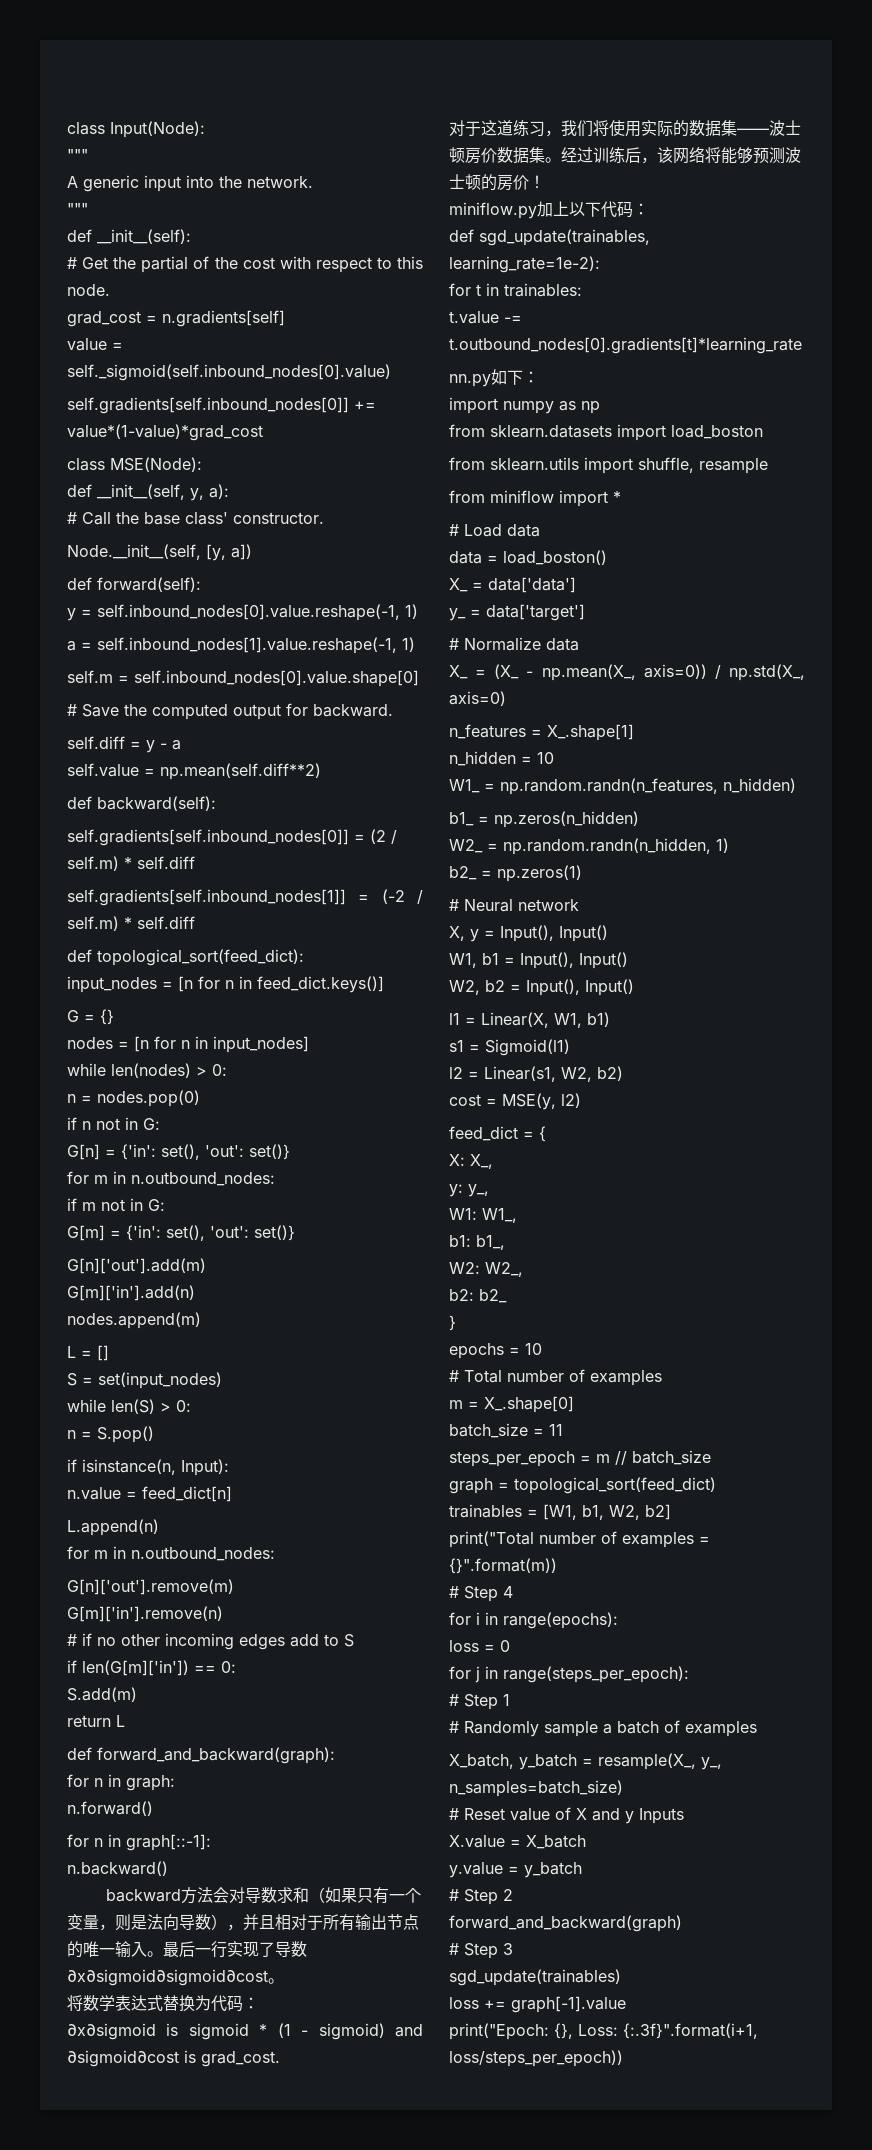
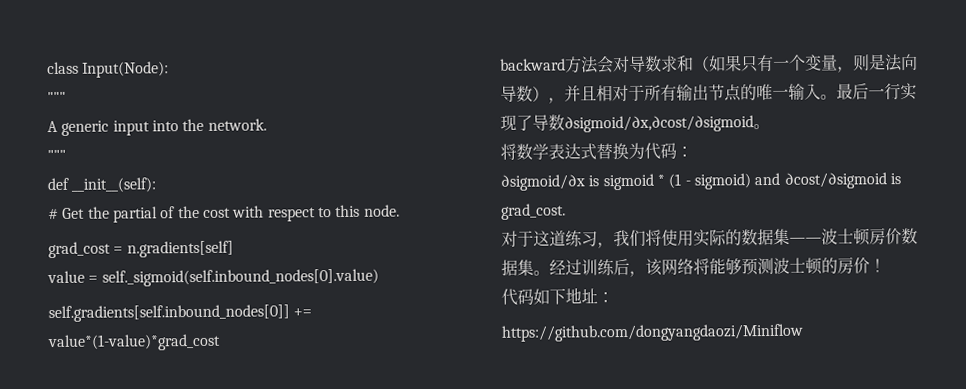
[67,457,202,472] [67,484,229,501] [67,512,324,525] [67,544,252,561] [67,577,201,592] [67,604,418,621] [67,637,415,654] [67,670,419,687] [67,703,393,720] [67,736,181,753] [67,763,321,780] [67,796,216,811] [67,829,397,846] [67,856,195,871] [67,889,423,906] [67,916,195,931] [67,949,304,966] [67,976,384,993] [67,1009,114,1025] [67,1036,309,1053] [67,1063,227,1078] [67,1090,200,1107] [67,1117,160,1130] [67,1144,290,1160] [67,1171,275,1186] [67,1198,165,1211] [67,1225,295,1241] [67,1258,206,1274] [67,1285,195,1301] [67,1312,201,1329] [67,1345,109,1361] [67,1372,222,1389] [67,1399,191,1414] [67,1426,154,1443] [67,1459,229,1476] [67,1486,232,1502] [67,1519,159,1536] [67,1546,275,1561] [67,1579,234,1595] [67,1606,223,1622] [67,1633,354,1650] [67,1660,236,1676] [67,1687,137,1702] [67,1715,125,1727] [67,1747,335,1764] [67,1774,175,1791] [67,1801,153,1816] [67,1834,211,1851] [67,1861,168,1876] // class MSE(Node): // def __init__(self, y, a): // # Call the base class' constructor. // Node.__init__(self, [y, a]) // def forward(self): // y = self.inbound_nodes[0].value.reshape(-1, 1) // a = self.inbound_nodes[1].value.reshape(-1, 1) // self.m = self.inbound_nodes[0].value.shape[0] // # Save the computed output for backward. // self.diff = y - a // self.value = np.mean(self.diff**2) // def backward(self): // self.gradients[self.inbound_nodes[0]] = (2 / self.m) * self.diff // self.gradients[self.inbound_nodes[1]] = (-2 / self.m) * self.diff // def topological_sort(feed_dict): // input_nodes = [n for n in feed_dict.keys()] // G = {} // nodes = [n for n in input_nodes] // while len(nodes) > 0: // n = nodes.pop(0) // if n not in G: // G[n] = {'in': set(), 'out': set()} // for m in n.outbound_nodes: // if m not in G: // G[m] = {'in': set(), 'out': set()} // G[n]['out'].add(m) // G[m]['in'].add(n) // nodes.append(m) // L = [] // S = set(input_nodes) // while len(S) > 0: // n = S.pop() // if isinstance(n, Input): // n.value = feed_dict[n] // L.append(n) // for m in n.outbound_nodes: // G[n]['out'].remove(m) // G[m]['in'].remove(n) // # if no other incoming edges add to S // if len(G[m]['in']) == 0: // S.add(m) // return L // def forward_and_backward(graph): // for n in graph: // n.forward() // for n in graph[::-1]: // n.backward() -> (221, 342) none
[67,1969,268,1986] ∂x∂sigmoid∂sigmoid∂cost -> [564,115,754,133] ∂sigmoid/∂x,∂cost/∂sigmoid
[67,2023,156,2040] ∂x∂sigmoid -> [500,174,585,191] ∂sigmoid/∂x
[67,2050,179,2067] ∂sigmoid∂cost -> [783,172,887,189] ∂cost/∂sigmoid
[449,201,649,219] [449,229,650,246] [449,256,600,273] [449,283,582,297] [449,311,522,324] [449,337,802,354] [449,369,539,387] [449,397,600,414] [449,424,763,441] [449,457,768,474] [449,490,621,507] [449,524,540,537] [449,550,607,565] [449,577,576,593] [449,604,585,621] [449,637,579,651] [449,664,805,681] [449,691,506,706] [449,724,634,741] [449,751,554,766] [449,778,796,795] [449,811,639,828] [449,838,729,855] [449,865,582,882] [449,899,579,912] [449,925,608,942] [449,952,628,969] [449,979,634,996] [449,1012,610,1028] [449,1039,570,1056] [449,1066,623,1082] [449,1093,581,1110] [449,1126,546,1142] [449,1154,493,1169] [449,1184,489,1197] [449,1208,517,1223] [449,1235,505,1250] [449,1262,523,1277] [449,1289,507,1303] [449,1315,456,1331] [449,1343,542,1359] [449,1369,662,1386] [449,1396,574,1413] [449,1423,563,1438] [449,1450,711,1467] [449,1477,716,1494] [449,1504,671,1520] [449,1531,710,1548] [449,1558,557,1574] [449,1586,513,1602] [449,1612,618,1629] [449,1640,510,1652] [449,1666,689,1683] [449,1694,510,1710] [449,1720,757,1737] [449,1753,722,1770] [449,1780,623,1797] [449,1807,684,1824] [449,1835,586,1849] [449,1862,582,1878] [449,1889,513,1905] [449,1915,682,1932] [449,1943,513,1959] [449,1969,621,1986] [449,1996,626,2013] [449,2023,758,2040] [449,2050,623,2067] miniflow.py加上以下代码： // def sgd_update(trainables, learning_rate=1e-2): // for t in trainables: // t.value -= t.outbound_nodes[0].gradients[t]*learning_rate // nn.py如下： // import numpy as np // from sklearn.datasets import load_boston // from sklearn.utils import shuffle, resample // from miniflow import * // # Load data // data = load_boston() // X_ = data['data'] // y_ = data['target'] // # Normalize data // X_ = (X_ - np.mean(X_, axis=0)) / np.std(X_, axis=0) // n_features = X_.shape[1] // n_hidden = 10 // W1_ = np.random.randn(n_features, n_hidden) // b1_ = np.zeros(n_hidden) // W2_ = np.random.randn(n_hidden, 1) // b2_ = np.zeros(1) // # Neural network // X, y = Input(), Input() // W1, b1 = Input(), Input() // W2, b2 = Input(), Input() // l1 = Linear(X, W1, b1) // s1 = Sigmoid(l1) // l2 = Linear(s1, W2, b2) // cost = MSE(y, l2) // feed_dict = { // X: X_, // y: y_, // W1: W1_, // b1: b1_, // W2: W2_, // b2: b2_ // } // epochs = 10 // # Total number of examples // m = X_.shape[0] // batch_size = 11 // steps_per_epoch = m // batch_size // graph = topological_sort(feed_dict) // trainables = [W1, b1, W2, b2] // print("Total number of examples = {}".format(m)) // # Step 4 // for i in range(epochs): // loss = 0 // for j in range(steps_per_epoch): // # Step 1 // # Randomly sample a batch of examples // X_batch, y_batch = resample(X_, y_, n_samples=batch_size) // # Reset value of X and y Inputs // X.value = X_batch // y.value = y_batch // # Step 2 // forward_and_backward(graph) // # Step 3 // sgd_update(trainables) // loss += graph[-1].value // print("Epoch: {}, Loss: {:.3f}".format(i+1, loss/steps_per_epoch)) -> [501,287,614,306] [501,323,804,342] 代码如下地址： // https://github.com/dongyangdaozi/Miniflow

